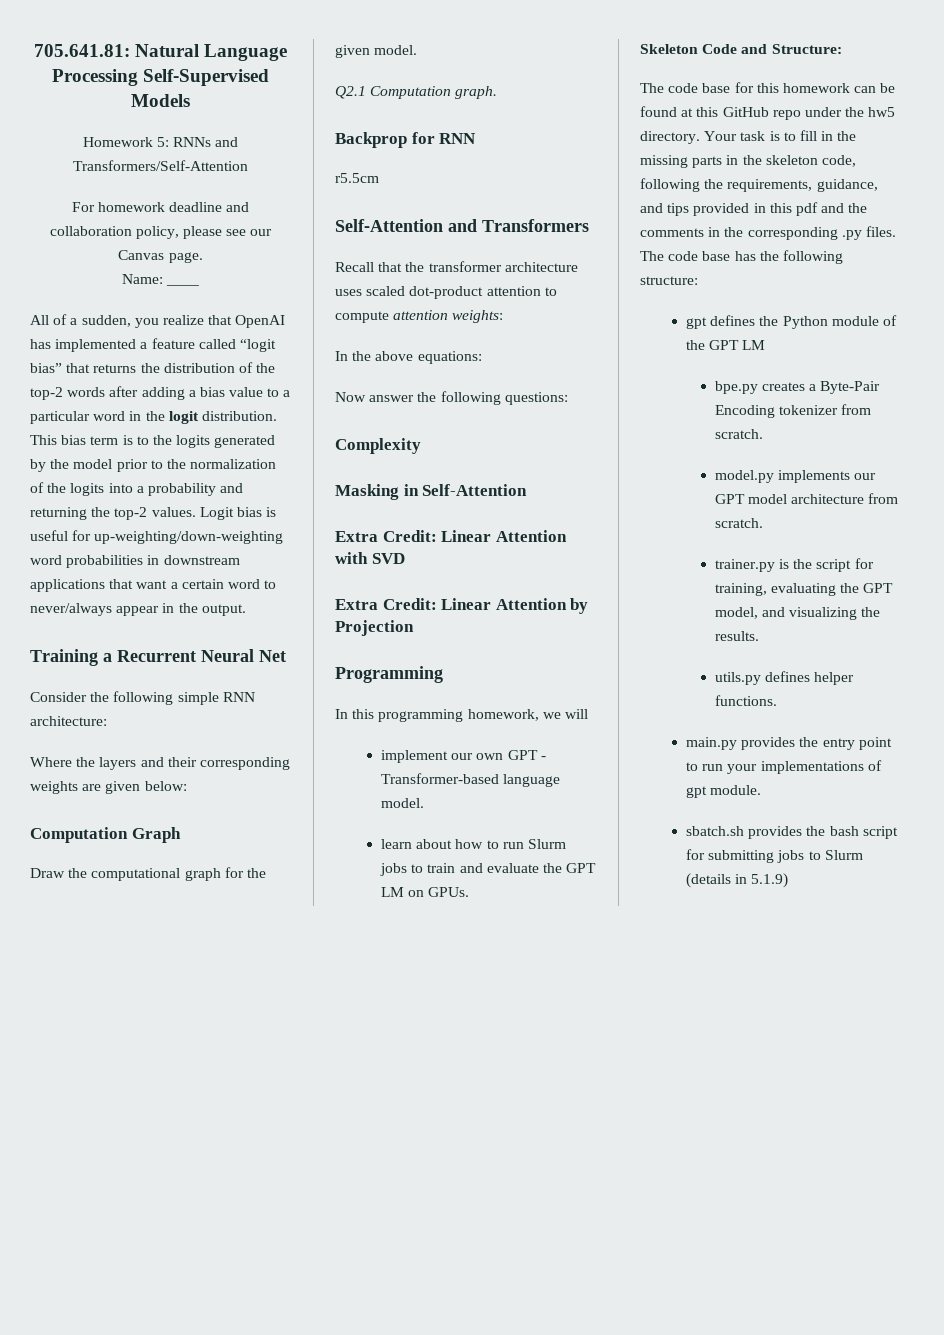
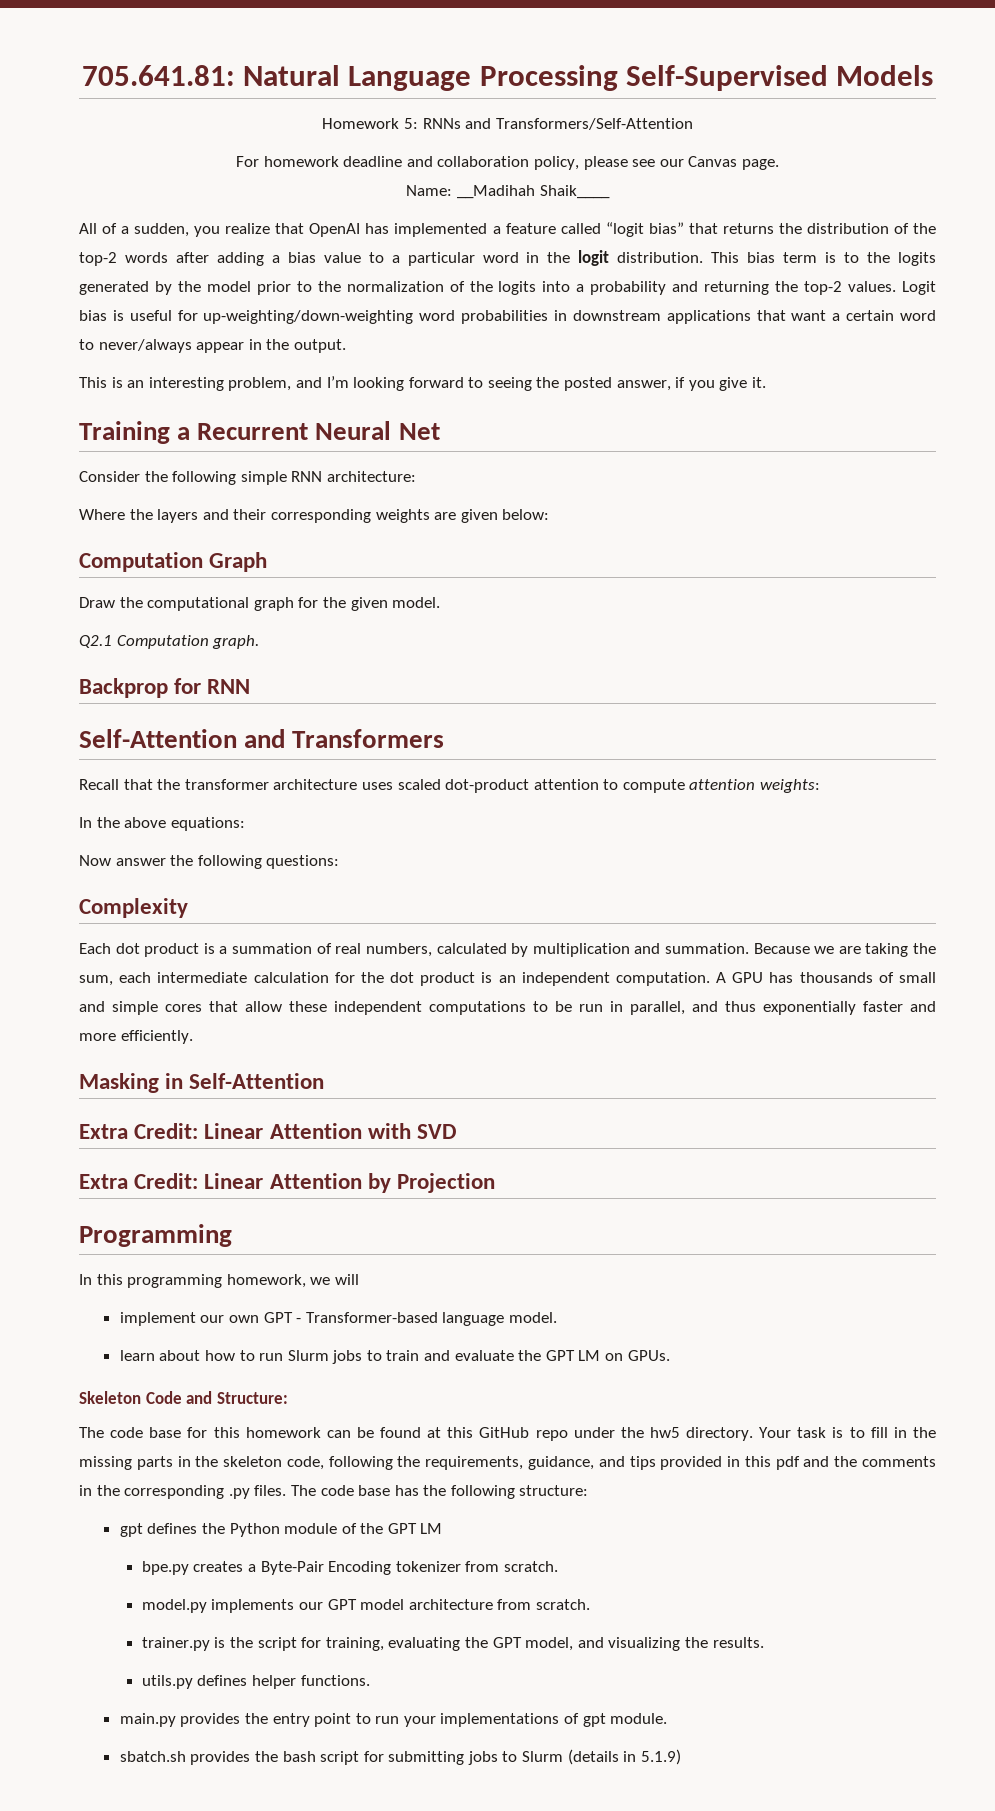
[166,284,200,286] ____ -> [456,185,610,199] __Madihah Shaik____
(246, 610) none -> [79,376,767,391] // This is an interesting problem, and I’m looking forward to seeing the posted answer, if you give it.
[335,173,379,183] // r5.5cm -> (251, 686) none
(421, 446) none -> [79,943,936,957] [79,972,936,986] [79,1001,936,1015] [79,1030,193,1044] // Each dot product is a summation of real numbers, calculated by multiplication and summation. Because we are taking the sum, each intermediate calculation for the dot product is an independent computation. A GPU has thousands of small and simple cores that allow these independent computations to be run in parallel, and thus exponentially faster and more efficiently.

